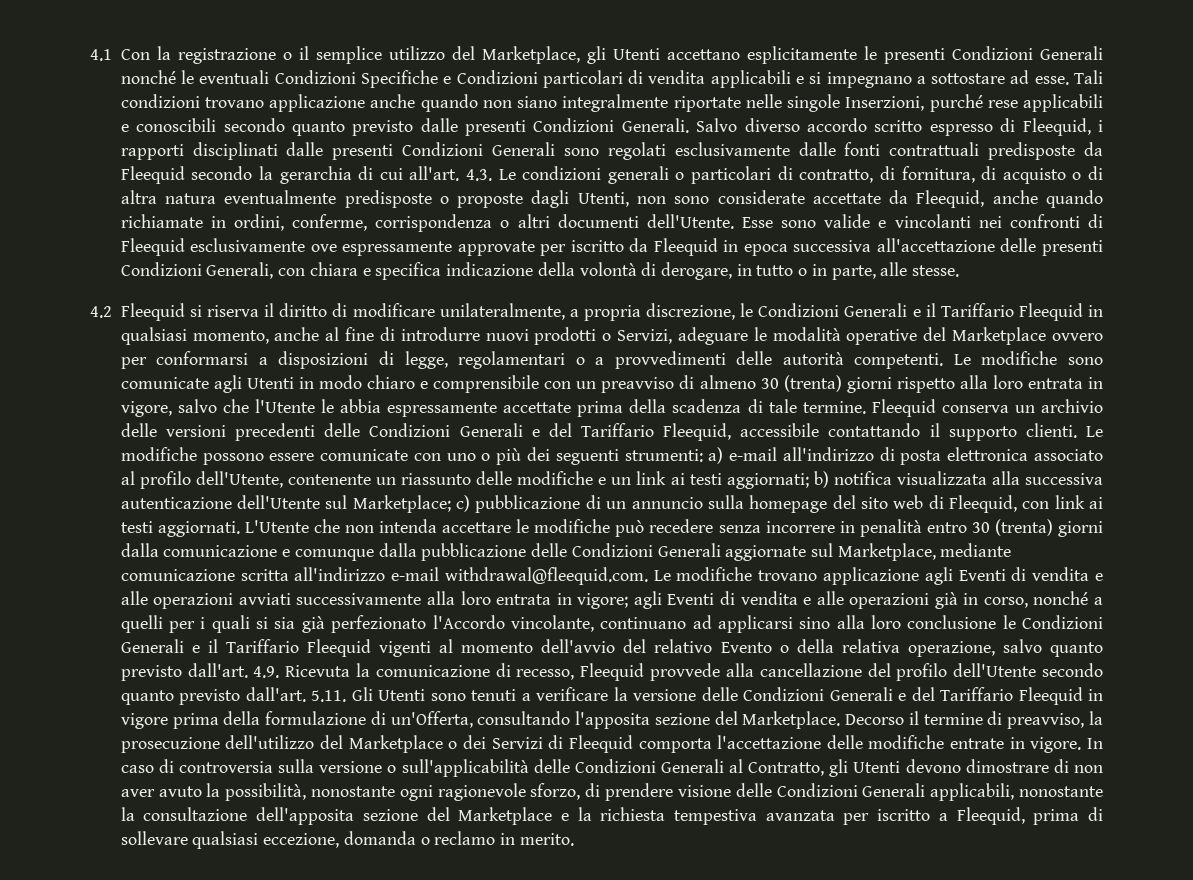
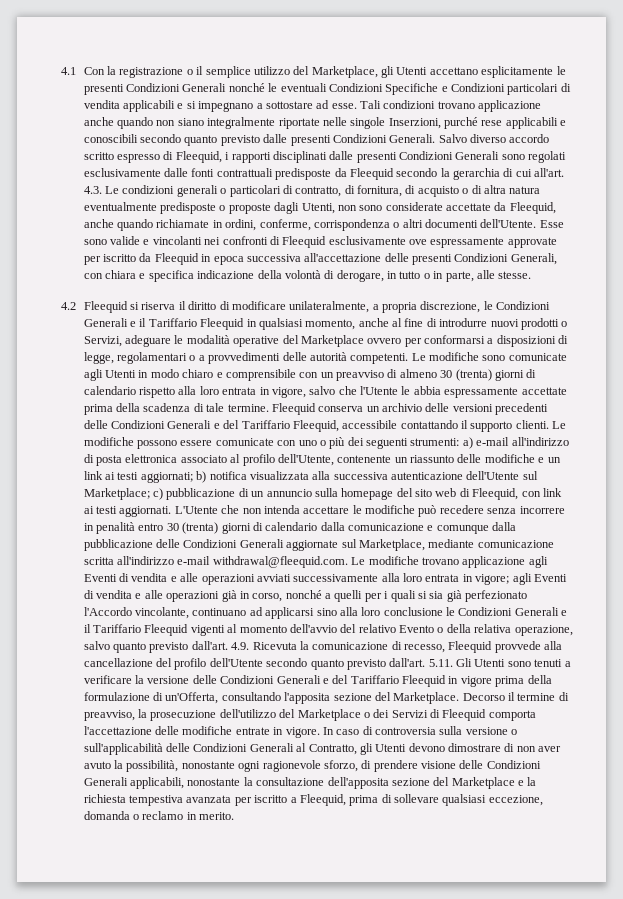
(892, 385) none -> [526,369,537,378] [83,386,136,395] di calendario
(1104, 529) none -> [252,522,318,531] di calendario

